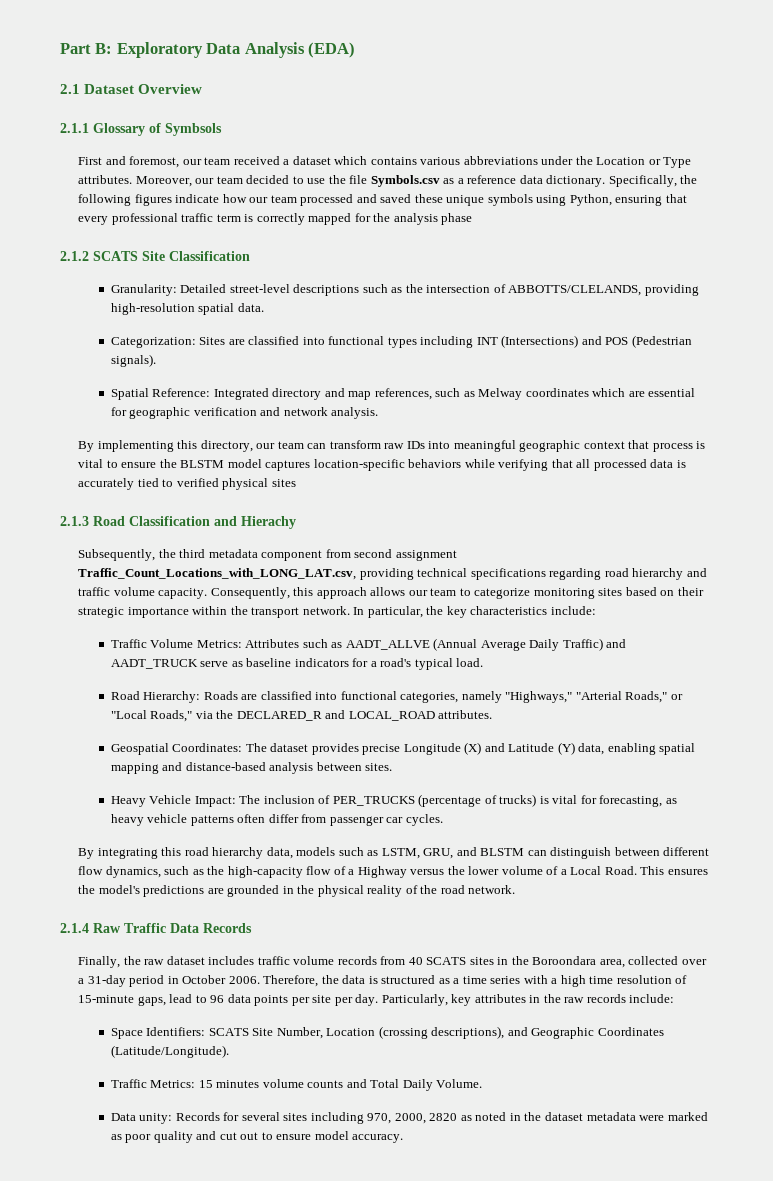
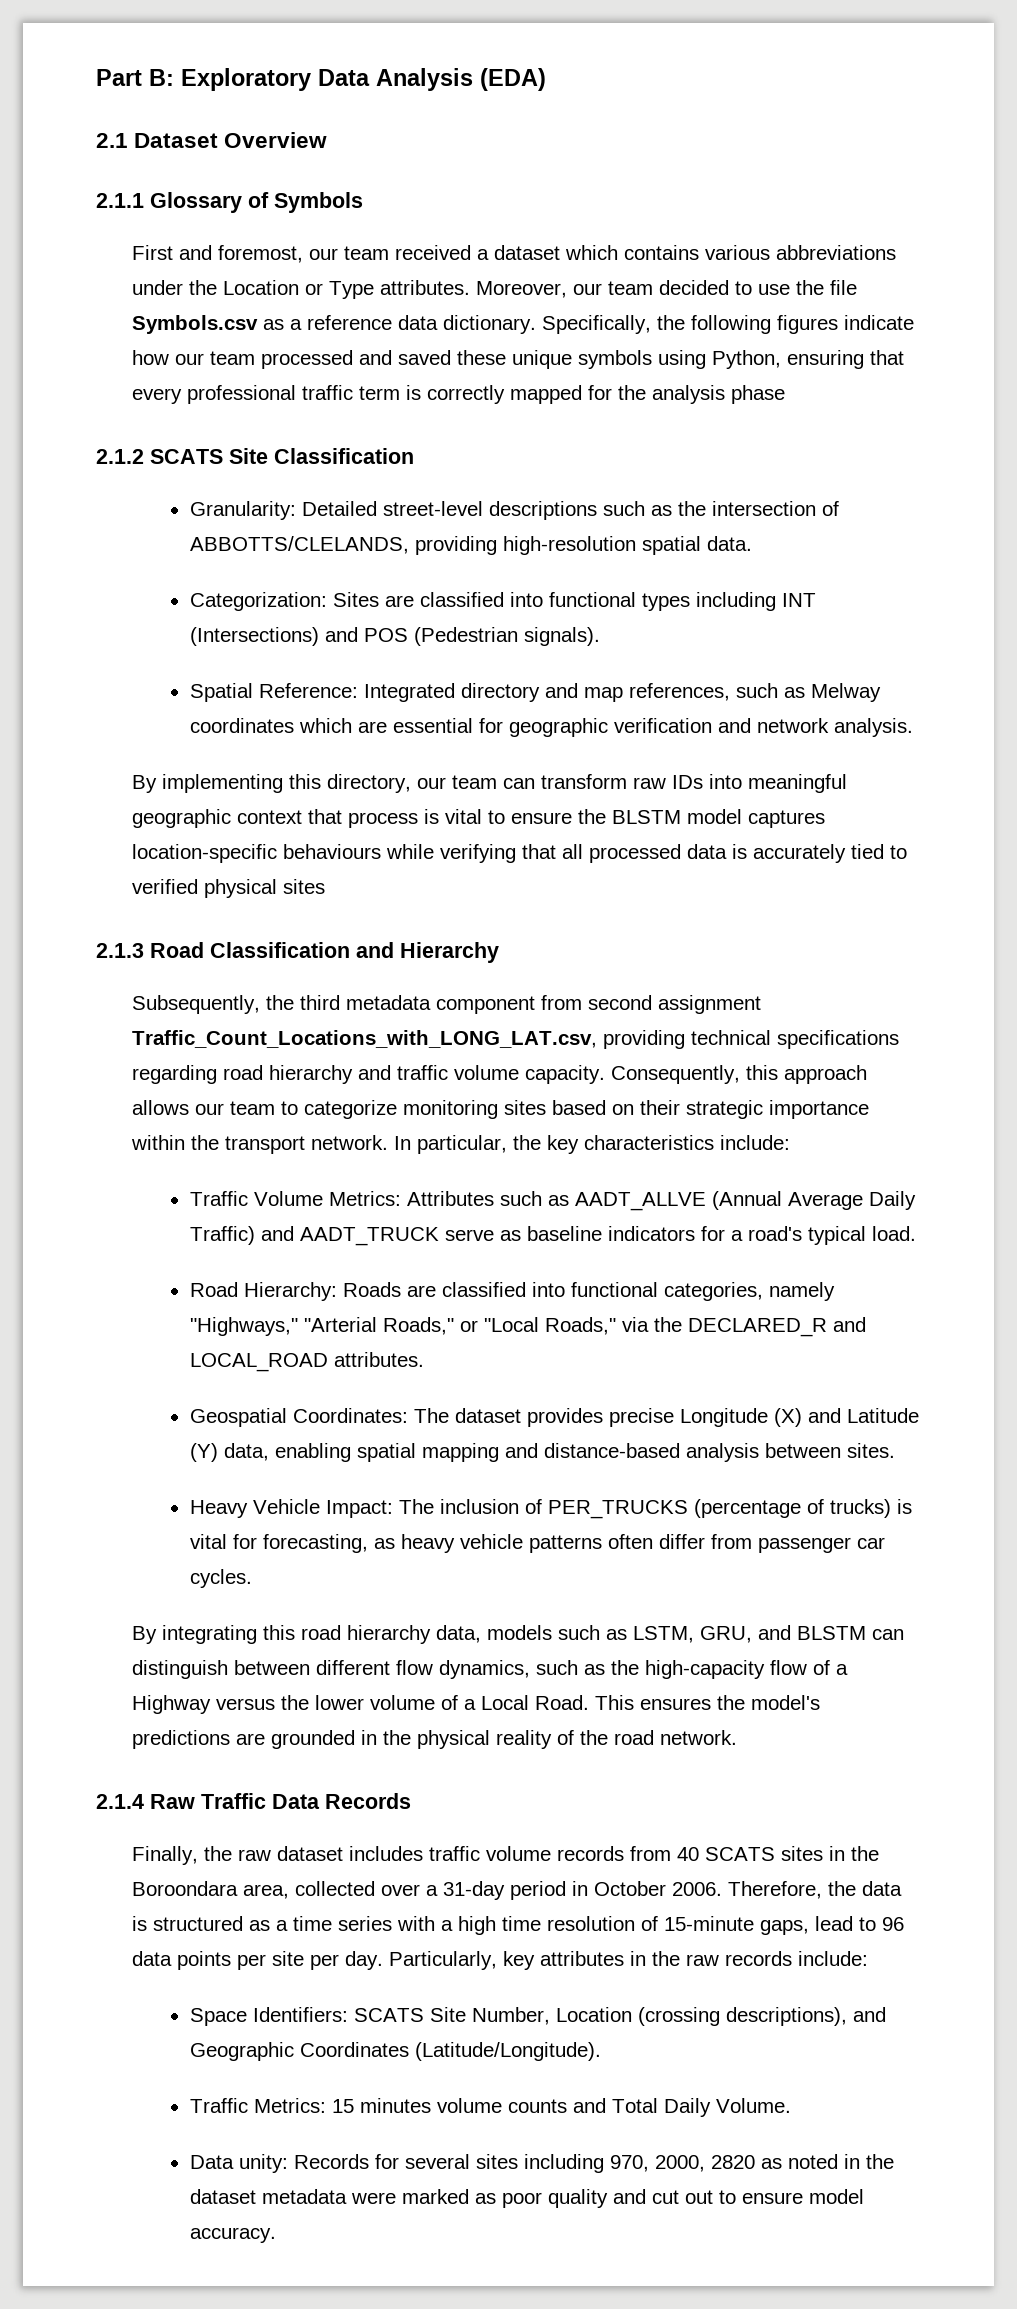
[165,123,222,136] Symbsols -> [274,192,363,213] Symbols
[408,459,462,468] behaviors -> [282,844,381,859] behaviours
[241,516,296,529] Hierachy -> [400,942,499,963] Hierarchy

